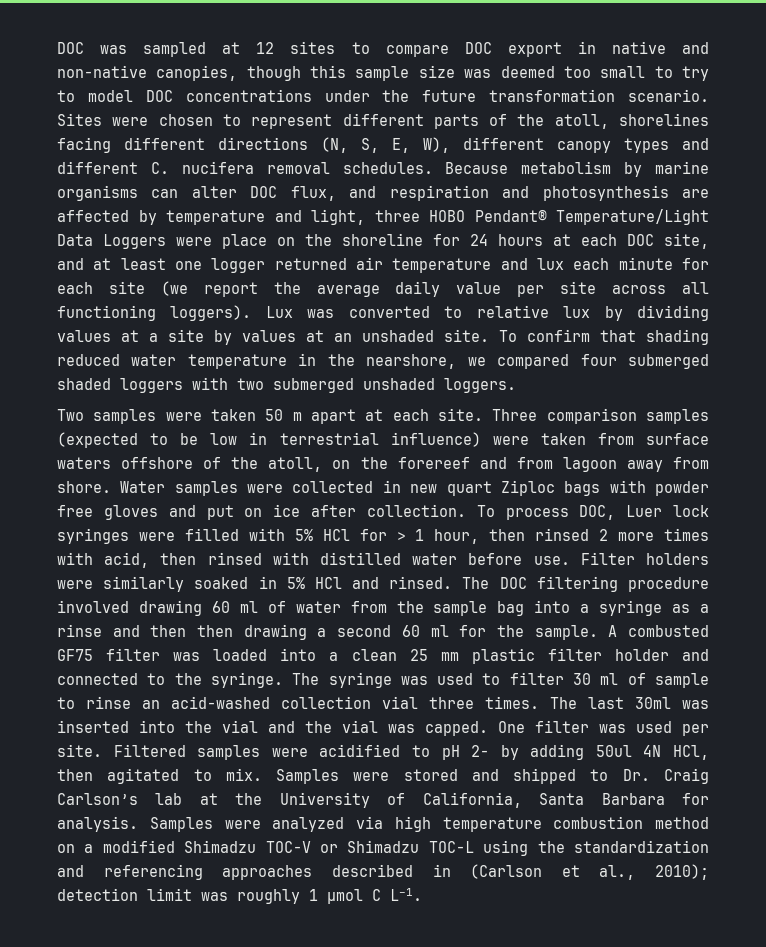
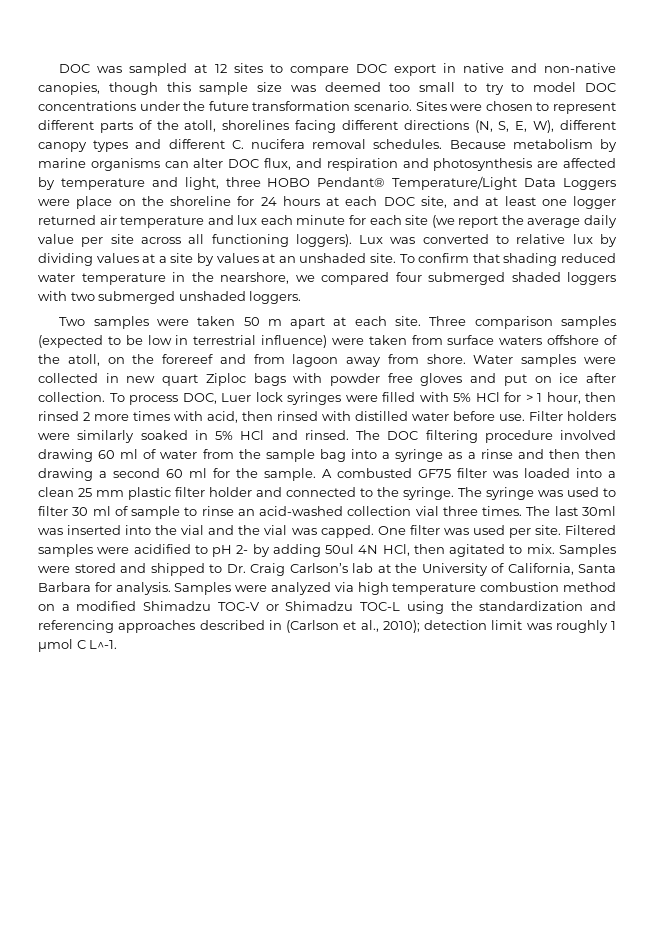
[390,888,422,901] L–1. -> [89,640,118,649] L^-1.

